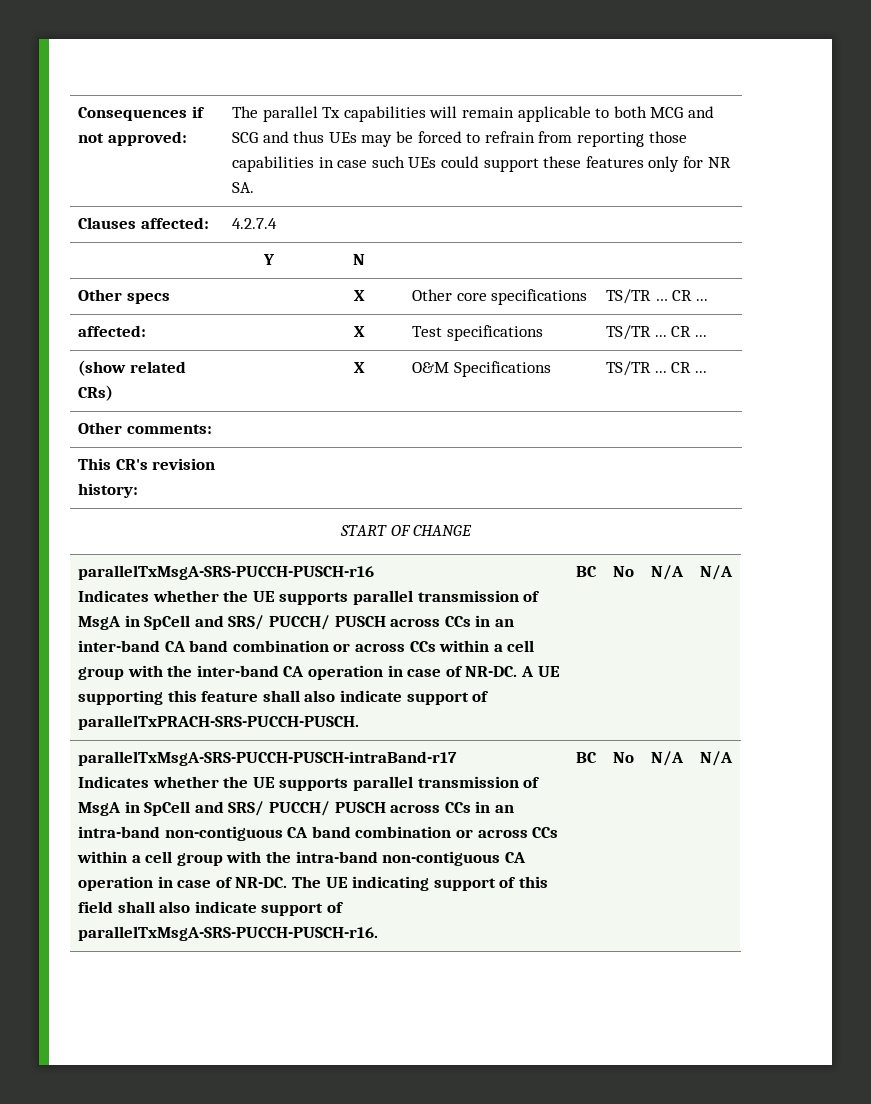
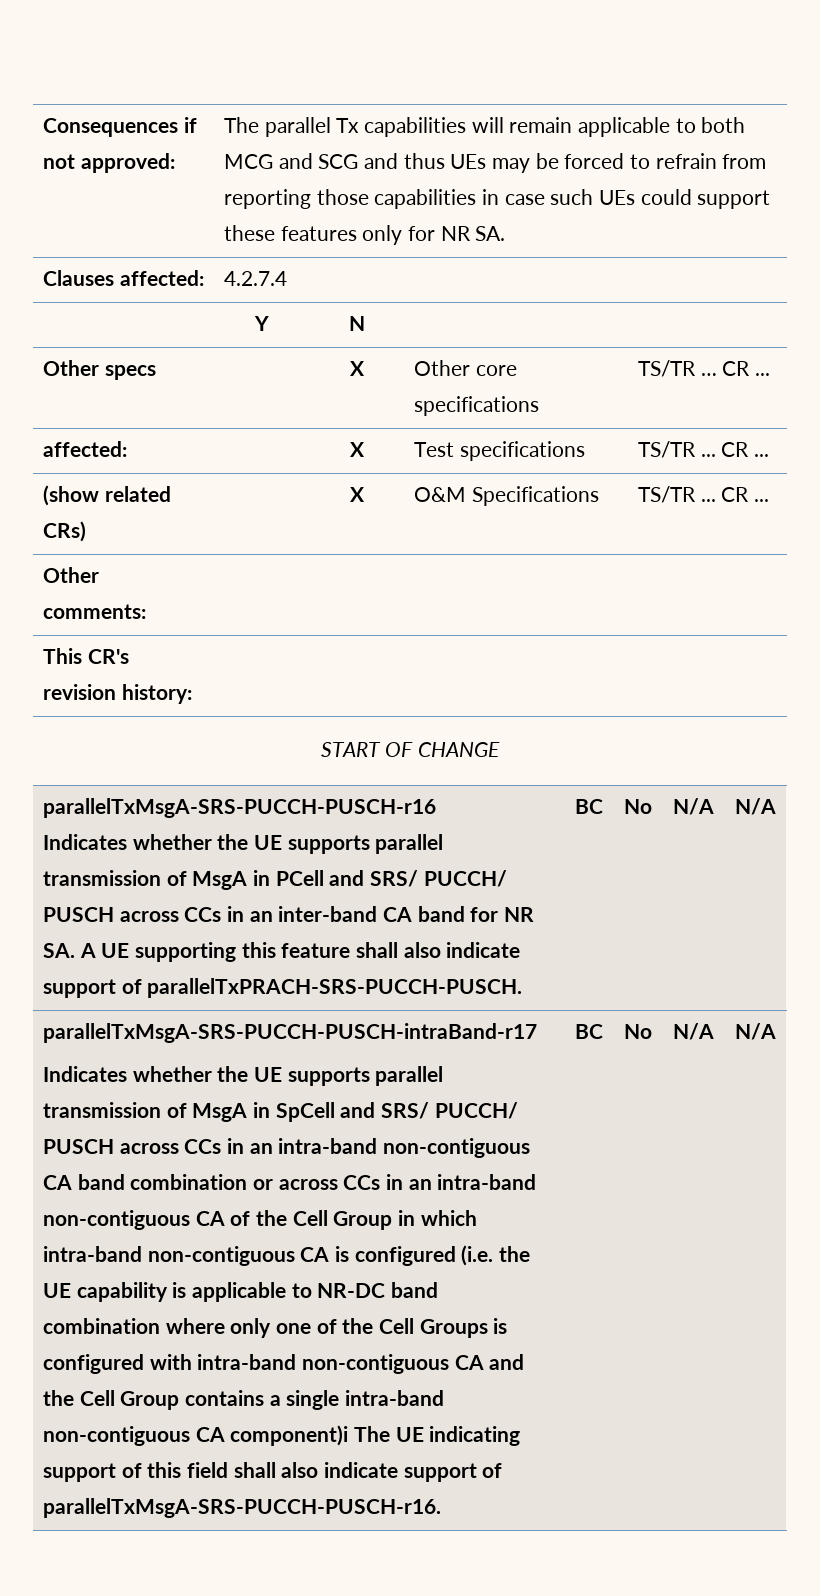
[144,615,191,630] SpCell -> [275,870,324,886] PCell
[232,640,535,652] [78,665,518,680] combination or across CCs within a cell group with the inter-band CA operation in case of NR-DC. -> [470,907,535,922] [42,943,75,958] for NR SA.
[77,851,526,866] [78,876,288,891] within a cell group with the intra-band non-contiguous CA operation in case of NR-DC. -> [386,1174,537,1190] [42,1210,477,1230] [42,1245,531,1266] [42,1282,439,1302] [42,1318,508,1338] [42,1354,525,1374] [42,1390,445,1410] [42,1425,349,1446] in an intra-band non-contiguous CA of the Cell Group in which intra-band non-contiguous CA is configured (i.e. the UE capability is applicable to NR-DC band combination where only one of the Cell Groups is configured with intra-band non-contiguous CA and the Cell Group contains a single intra-band non-contiguous CA component)i

